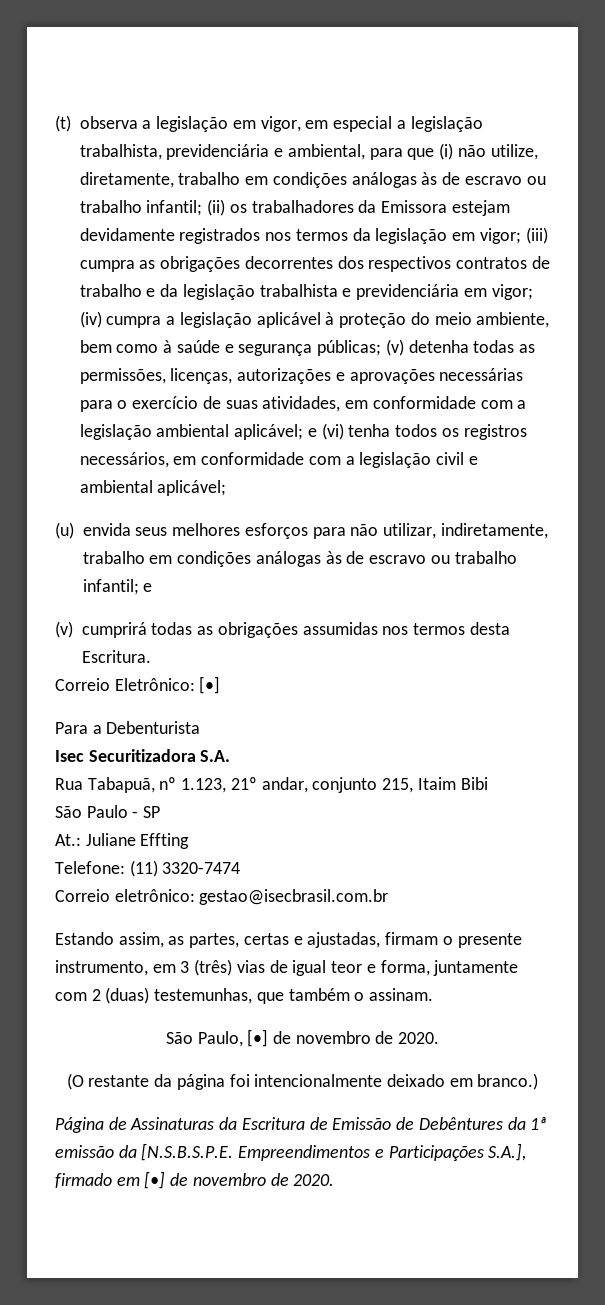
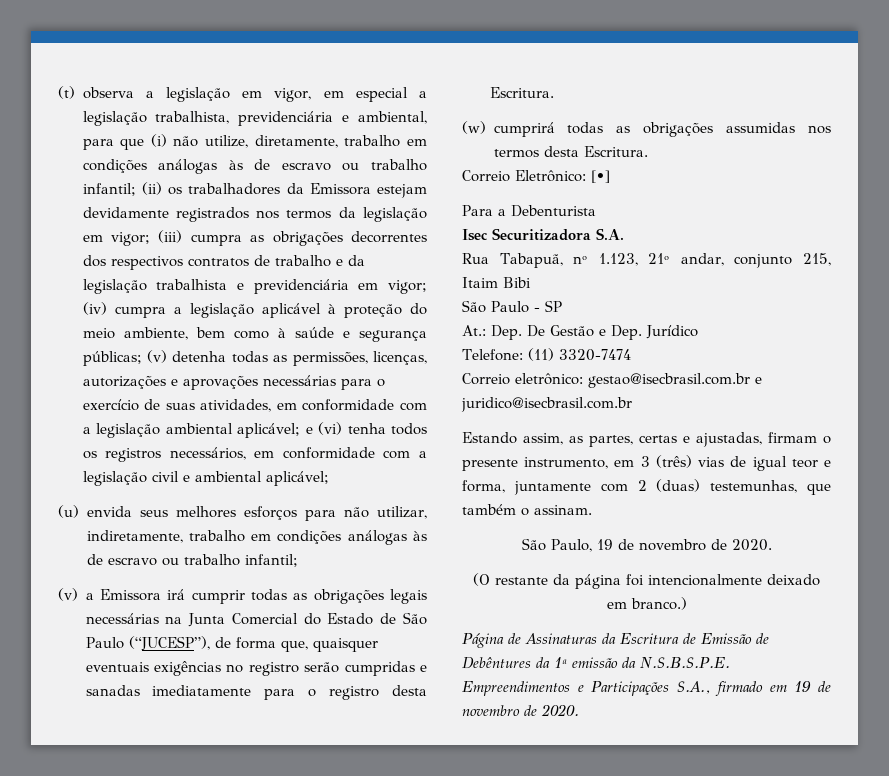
[143,583,153,592] [55,621,73,638] e // (v) -> [58,588,427,604] [85,612,427,627] [85,636,378,652] [85,661,427,676] [85,685,427,700] [489,87,554,98] [462,121,486,134] // (v) a Emissora irá cumprir todas as obrigações legais necessárias na Junta Comercial do Estado de São Paulo (“JUCESP”), de forma que, quaisquer eventuais exigências no registro serão cumpridas e sanadas imediatamente para o registro desta Escritura. // (w)
[85,833,190,849] Juliane Effting -> [491,325,698,340] Dep. De Gestão e Dep. Jurídico
(389, 897) none -> [755,377,762,384] [461,397,632,412] e juridico@isecbrasil.com.br
[247,1029,269,1047] [•] -> [596,539,613,550] 19
[141,1143,234,1161] [N.S.B.S.P.E. -> [640,657,730,668] N.S.B.S.P.E.
[488,1143,527,1161] S.A.], -> [676,681,711,694] S.A.,
[144,1171,166,1189] [•] -> [794,681,812,692] 19

